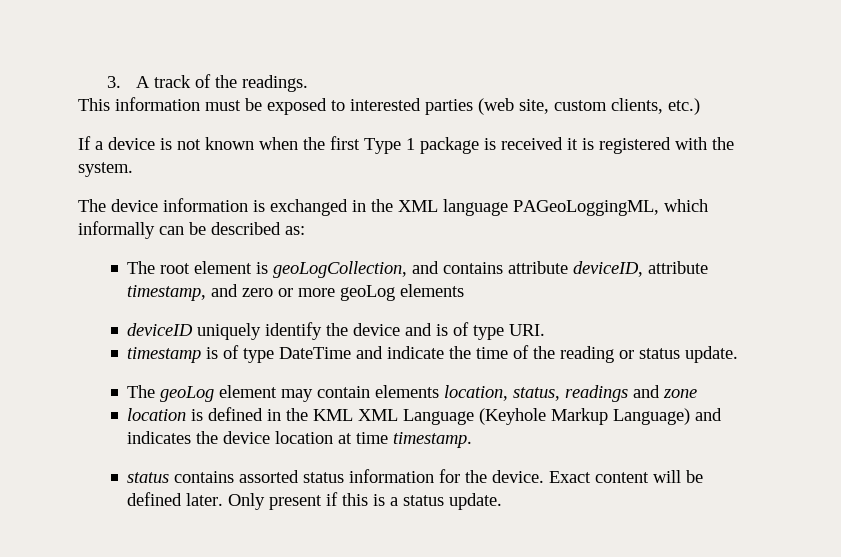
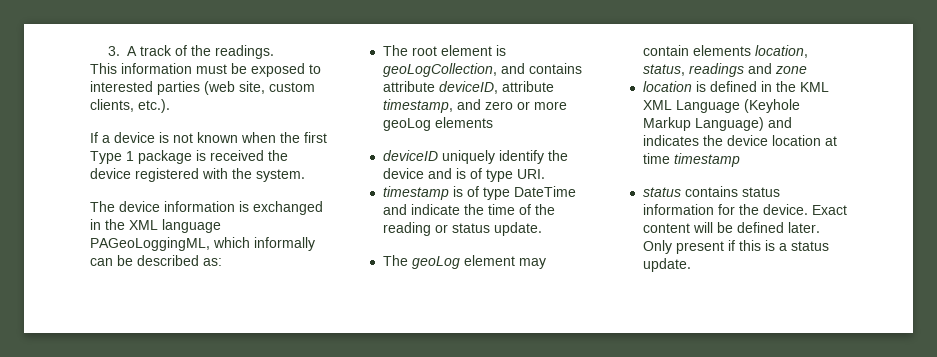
[668,98,700,115] etc.) -> [138,99,170,113] etc.).
[567,138,594,150] it is -> [268,150,288,161] [90,168,131,179] the device
[393,432,473,448] timestamp. -> [673,153,740,167] timestamp
[239,470,300,483] assorted -> (738, 191) none

